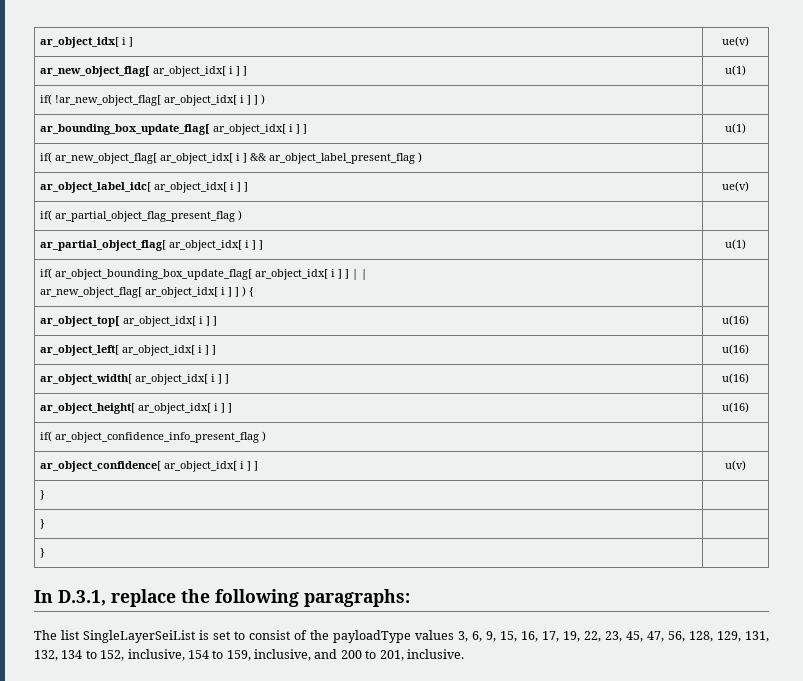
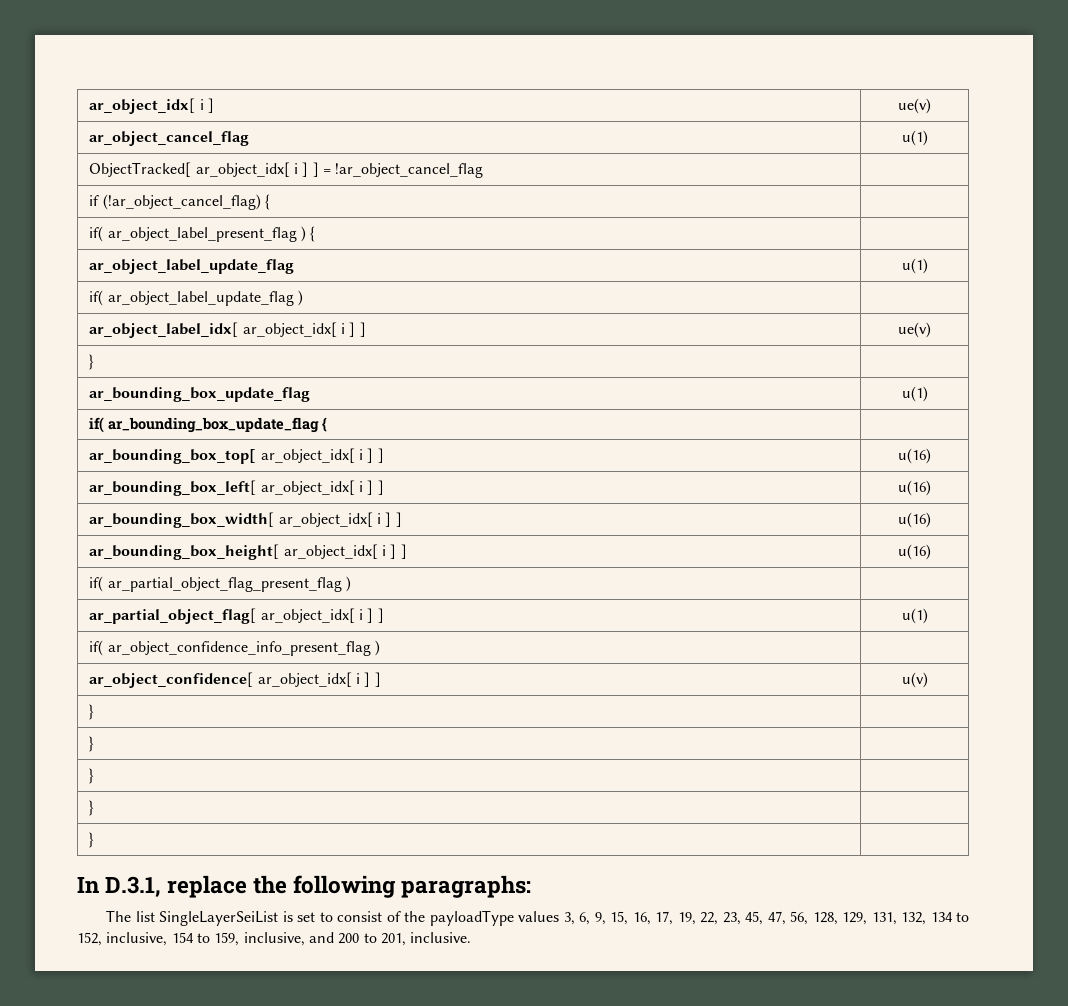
[39,66,247,77] [725,65,746,76] [39,94,265,106] [39,124,307,135] [725,123,746,134] [39,152,422,164] [39,182,151,193] ar_new_object_flag[ ar_object_idx[ i ] ] | u(1) // if( !ar_new_object_flag[ ar_object_idx[ i ] ] ) | // ar_bounding_box_update_flag[ ar_object_idx[ i ] ] | u(1) // if( ar_new_object_flag[ ar_object_idx[ i ] && ar_object_label_present_flag ) | // ar_object_label_idc[ -> [89,131,250,146] [901,130,928,146] [89,162,484,178] [89,194,271,210] [89,226,316,242] [89,259,295,274] [901,258,928,274] [89,290,304,306] [89,322,239,338] ar_object_cancel_flag | u(1) // ObjectTracked[ ar_object_idx[ i ] ] = !ar_object_cancel_flag | // if (!ar_object_cancel_flag) { | // if( ar_object_label_present_flag ) { | // ar_object_label_update_flag | u(1) // if( ar_object_label_update_flag ) | // ar_object_label_idx[
(749, 186) none -> [89,354,95,370] [89,387,311,402] [901,386,928,402] [89,417,328,433] [89,448,384,464] [898,448,931,464] [89,480,384,496] [898,480,931,496] [89,512,402,528] [898,512,931,528] [89,544,407,560] [898,544,931,560] // } | // ar_bounding_box_update_flag | u(1) // if( ar_bounding_box_update_flag { | // ar_bounding_box_top[ ar_object_idx[ i ] ] | u(16) // ar_bounding_box_left[ ar_object_idx[ i ] ] | u(16) // ar_bounding_box_width[ ar_object_idx[ i ] ] | u(16) // ar_bounding_box_height[ ar_object_idx[ i ] ] | u(16)
[39,268,367,280] [39,286,254,298] [39,316,217,327] [722,315,749,326] [39,345,216,356] [722,344,749,355] [39,374,229,385] [722,373,749,384] [39,403,232,414] [722,402,749,413] // if( ar_object_bounding_box_update_flag[ ar_object_idx[ i ] ] | | // ar_new_object_flag[ ar_object_idx[ i ] ] ) { | // ar_object_top[ ar_object_idx[ i ] ] | u(16) // ar_object_left[ ar_object_idx[ i ] ] | u(16) // ar_object_width[ ar_object_idx[ i ] ] | u(16) // ar_object_height[ ar_object_idx[ i ] ] | u(16) -> (928, 616) none
(45, 553) none -> [89,800,95,816] [89,832,95,848] // } | // } |

